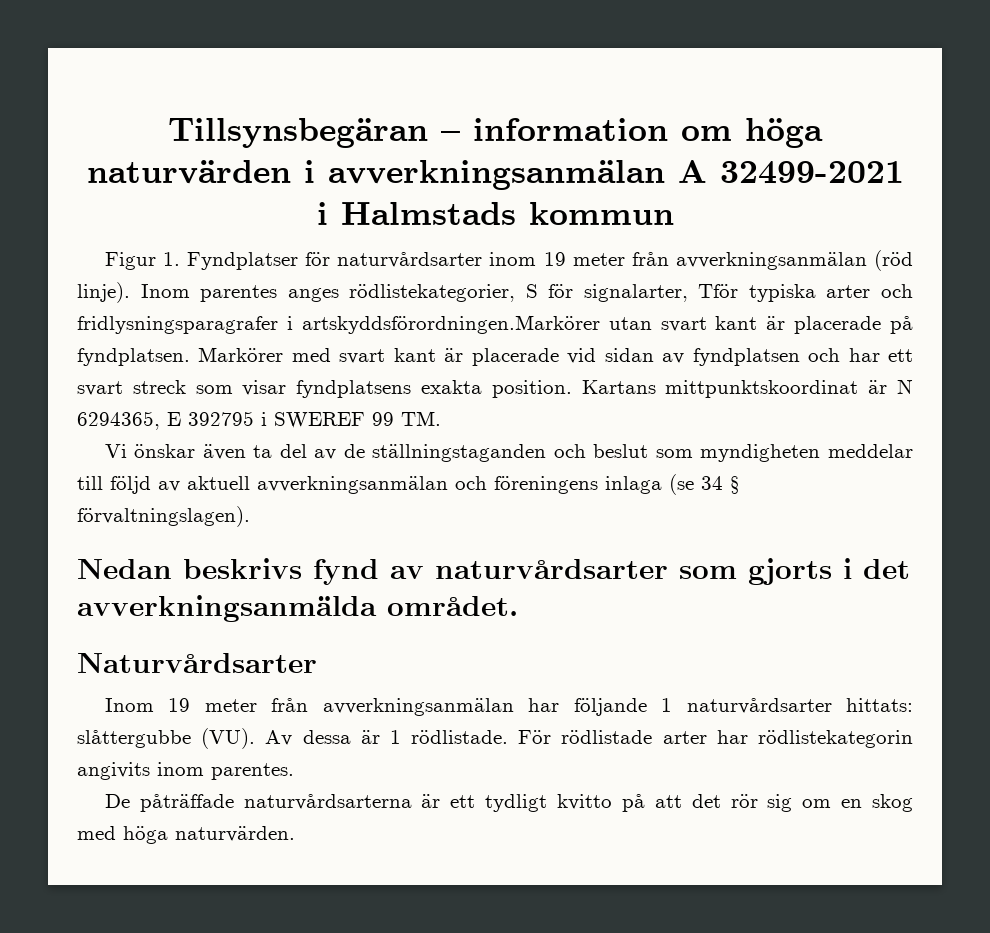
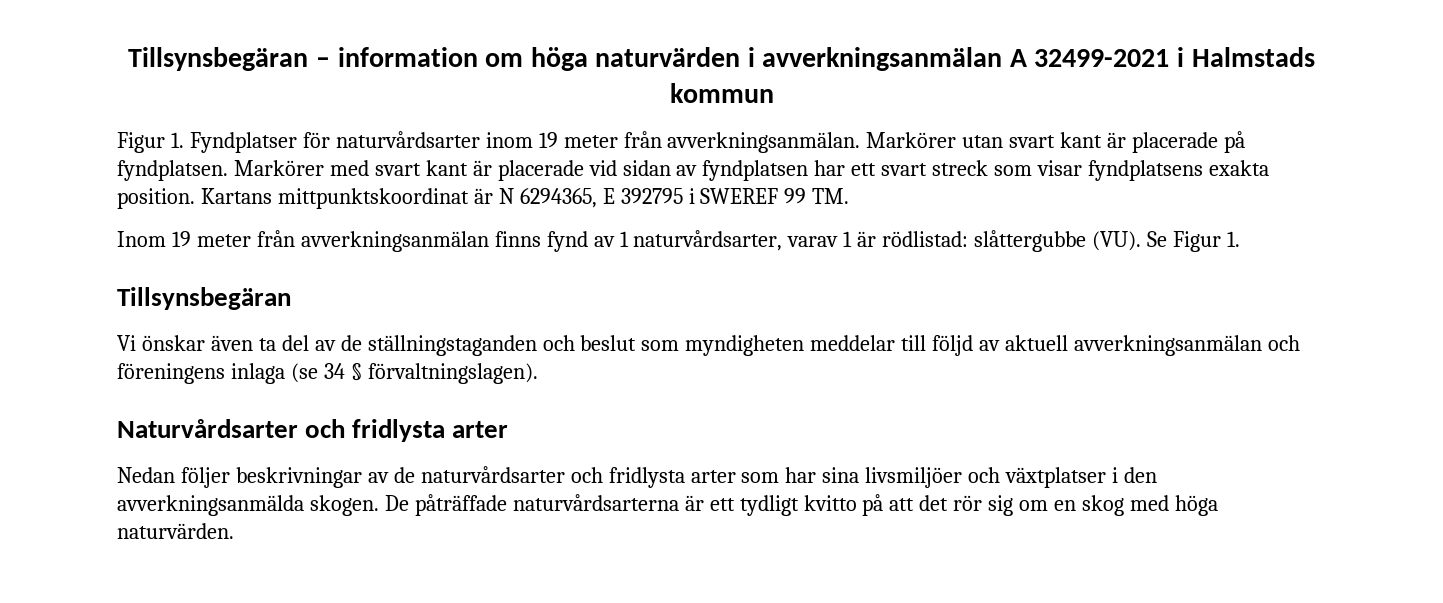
[675,250,913,271] [77,282,913,303] [77,315,600,334] avverkningsanmälan (röd linje). Inom parentes anges rödlistekategorier, S för signalarter, Tför typiska arter och fridlysningsparagrafer i artskyddsförordningen.Markörer -> [667,132,957,153] avverkningsanmälan. Markörer
[808,348,841,362] och -> (809, 170) none
(441, 418) none -> [117,230,1240,252] [117,287,291,310] // Inom 19 meter från avverkningsanmälan finns fynd av 1 naturvårdsarter, varav 1 är rödlistad: slåttergubbe (VU). Se Figur 1. // Tillsynsbegäran
[77,558,910,585] [77,595,518,622] [77,653,317,673] [104,698,913,716] [77,728,913,749] [77,762,294,780] Nedan beskrivs fynd av naturvårdsarter som gjorts i det avverkningsanmälda området. // Naturvårdsarter // Inom 19 meter från avverkningsanmälan har följande 1 naturvårdsarter hittats: slåttergubbe (VU). Av dessa är 1 rödlistade. För rödlistade arter har rödlistekategorin angivits inom parentes. // -> [117,419,509,442] [117,466,1158,488] [117,495,379,516] Naturvårdsarter och fridlysta arter // Nedan följer beskrivningar av de naturvårdsarter och fridlysta arter som har sina livsmiljöer och växtplatser i den avverkningsanmälda skogen.

